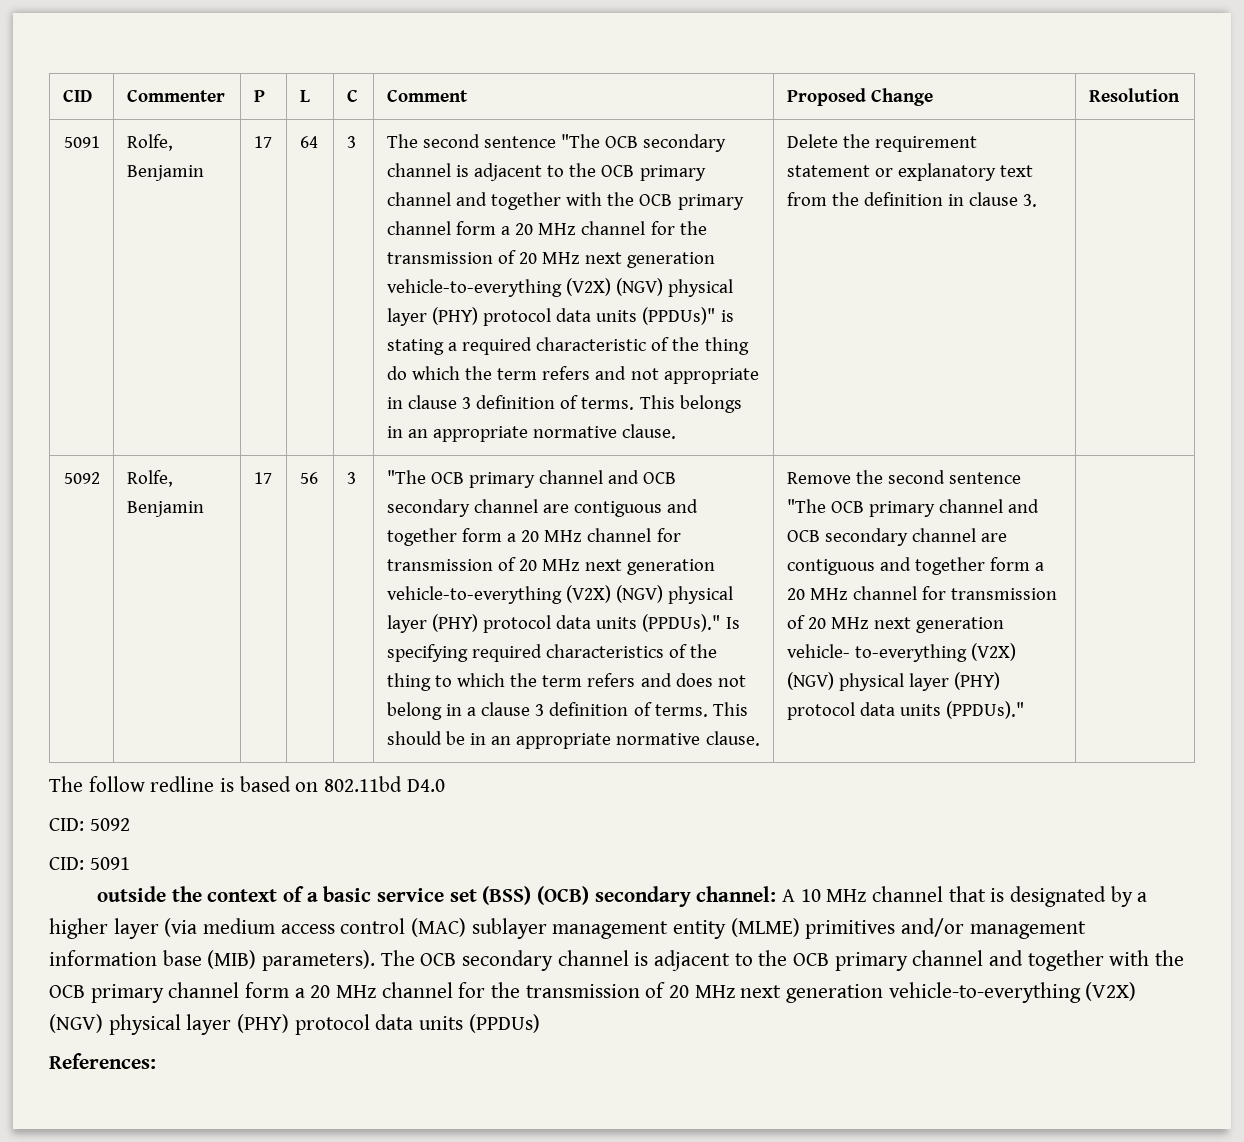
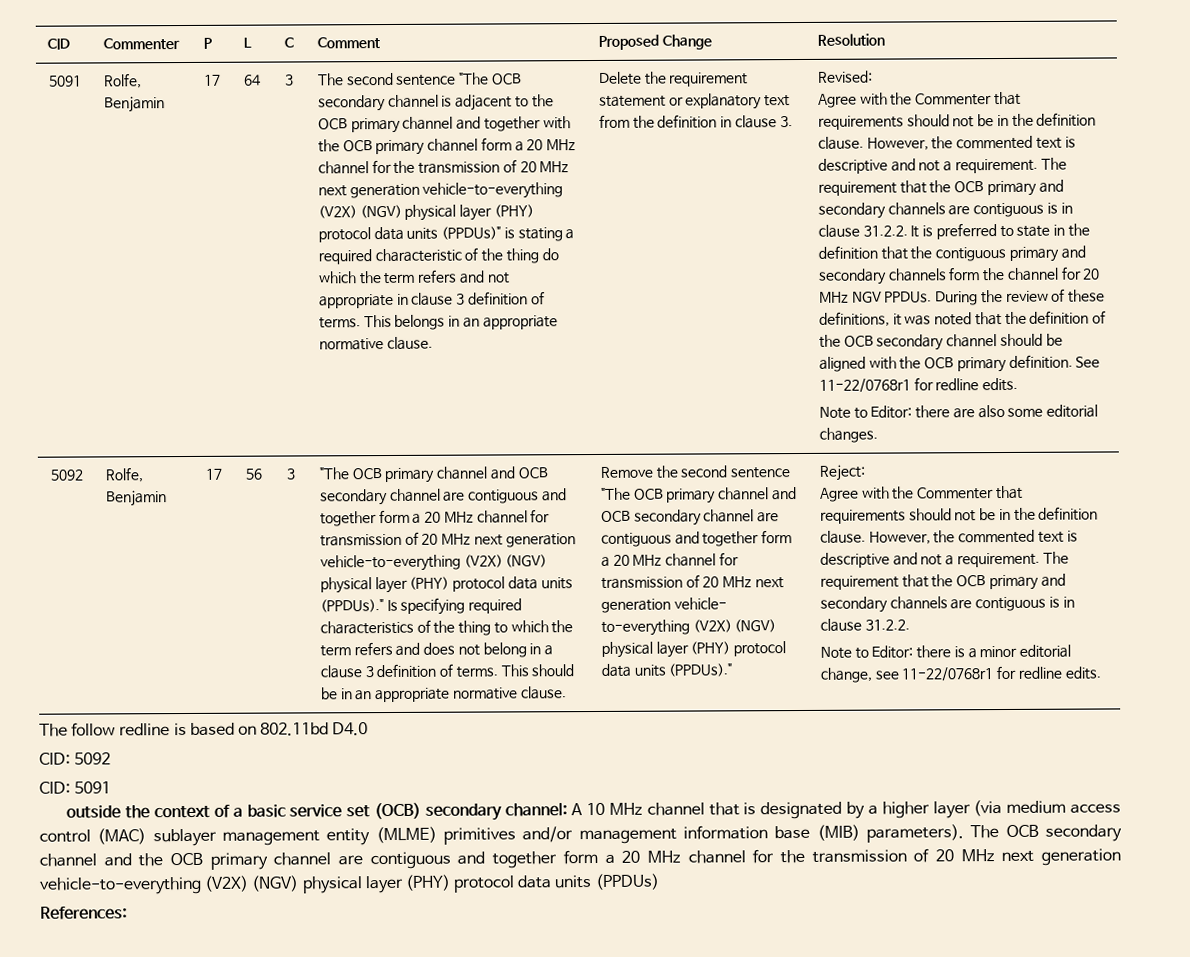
(1038, 200) none -> [817,70,873,83] [817,91,1021,108] [817,112,1097,130] [817,135,1076,151] [817,157,1067,174] [817,179,1064,197] [817,202,1073,219] [817,223,1091,240] [817,245,1086,262] [817,266,1101,285] [818,288,1106,306] [818,310,1107,327] [818,333,1063,351] [818,354,1101,373] [818,377,1019,393] [818,404,1099,419] [818,427,878,443] Revised: // Agree with the Commenter that requirements should not be in the definition clause. However, the commented text is descriptive and not a requirement. The requirement that the OCB primary and secondary channels are contiguous is in clause 31.2.2. It is preferred to state in the definition that the contiguous primary and secondary channels form the channel for 20 MHz NGV PPDUs. During the review of these definitions, it was noted that the definition of the OCB secondary channel should be aligned with the OCB primary definition. See 11-22/0768r1 for redline edits. // Note to Editor: there are also some editorial changes.
(1025, 710) none -> [818,464,866,481] [819,485,1023,502] [819,506,1099,524] [819,529,1078,545] [819,551,1069,568] [819,573,1066,591] [819,596,1075,613] [819,618,910,632] [819,644,1072,659] [819,665,1101,683] Reject: // Agree with the Commenter that requirements should not be in the definition clause. However, the commented text is descriptive and not a requirement. The requirement that the OCB primary and secondary channels are contiguous is in clause 31.2.2. // Note to Editor: there is a minor editorial change, see 11-22/0768r1 for redline edits.
[482,886,532,905] (BSS) -> (371, 811) none
[634,950,1185,971] [49,982,240,1003] is adjacent to the OCB primary channel and together with the OCB primary channel -> [103,851,558,870] and the OCB primary channel are contiguous and together

